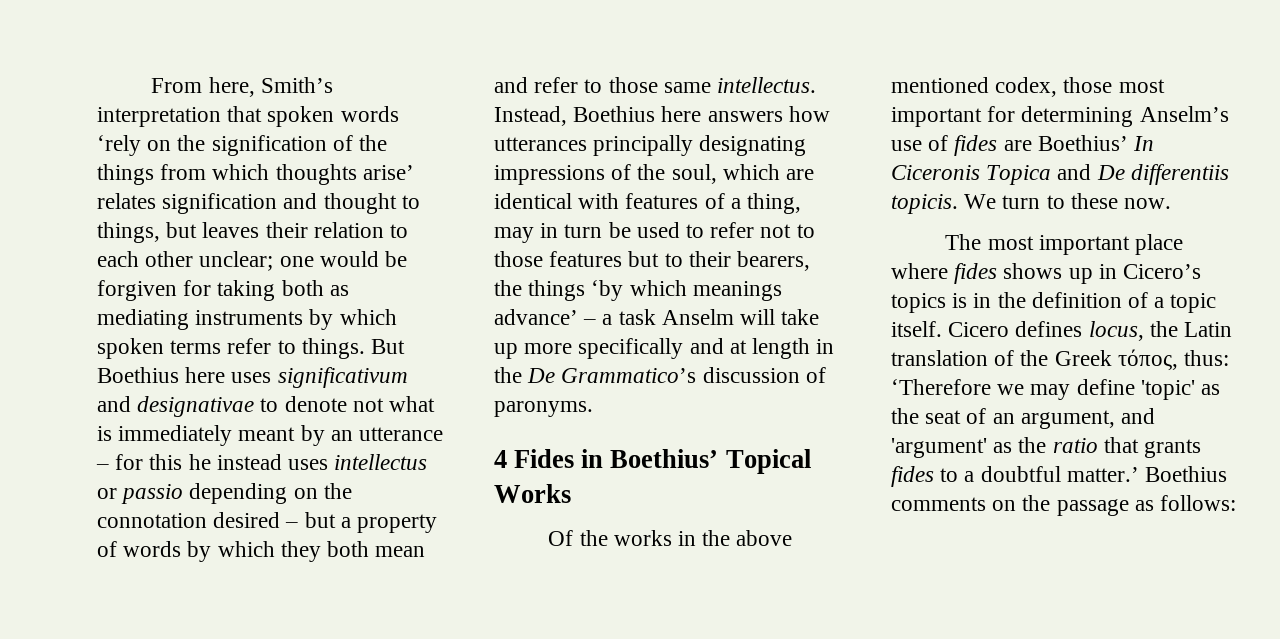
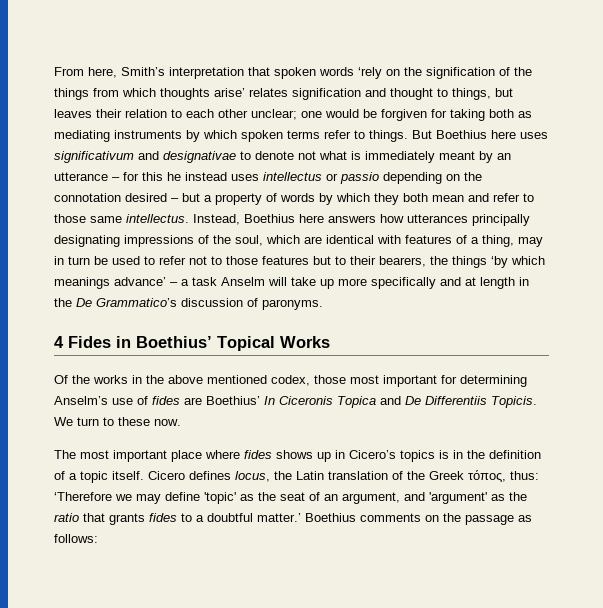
[1130,164,1229,185] [891,194,958,214] differentiis topicis. -> [425,396,537,408] Differentiis Topicis.

